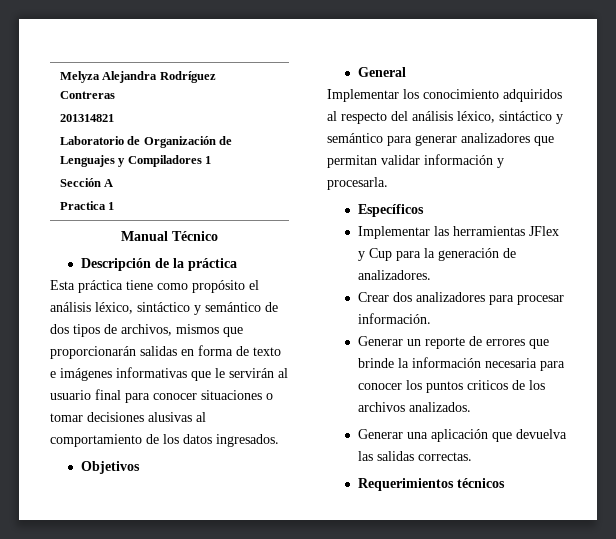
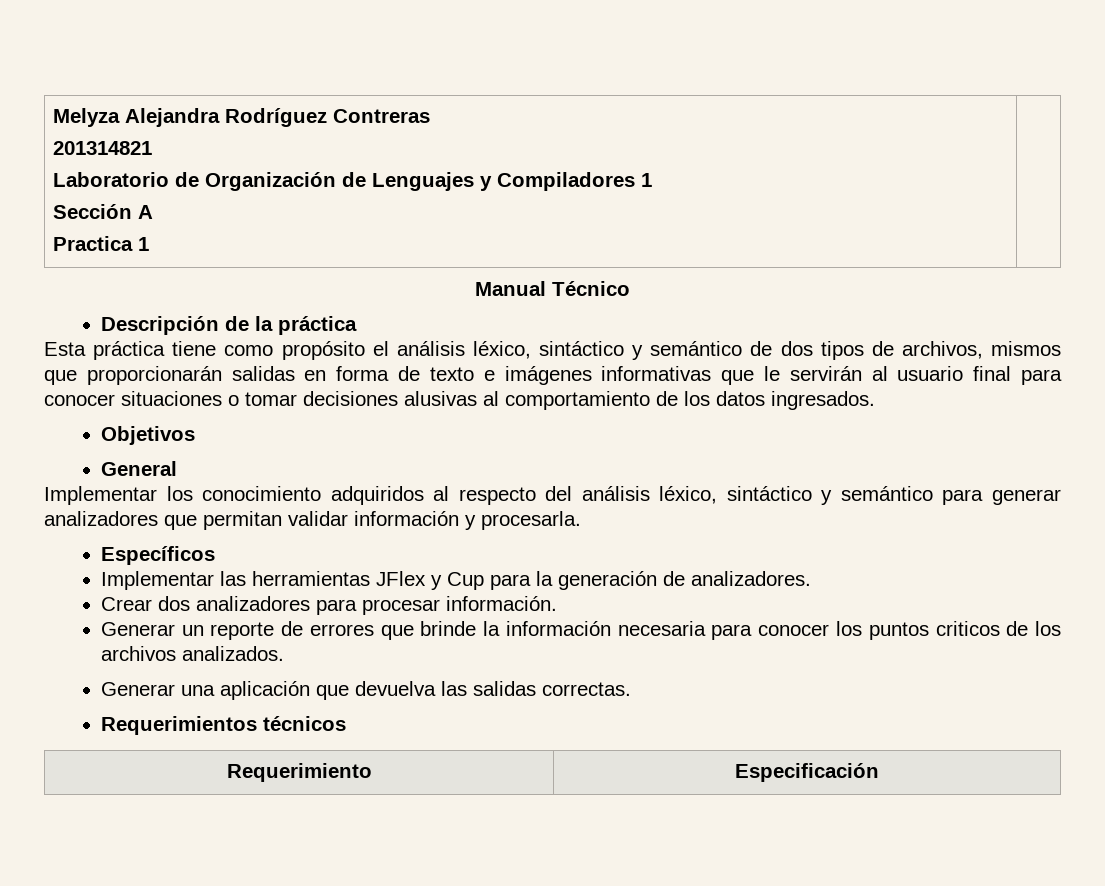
(505, 483) none -> [226,763,372,782] [735,763,879,782] // Requerimiento | Especificación

